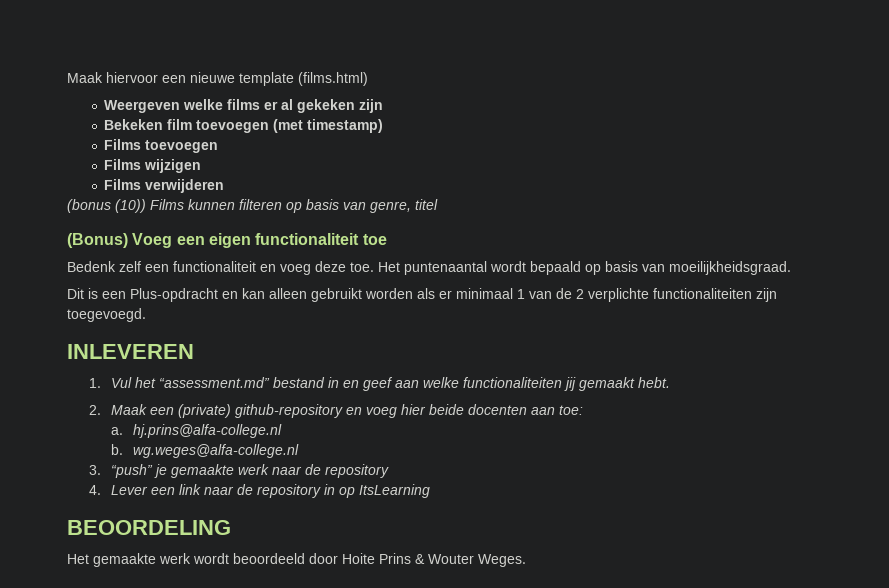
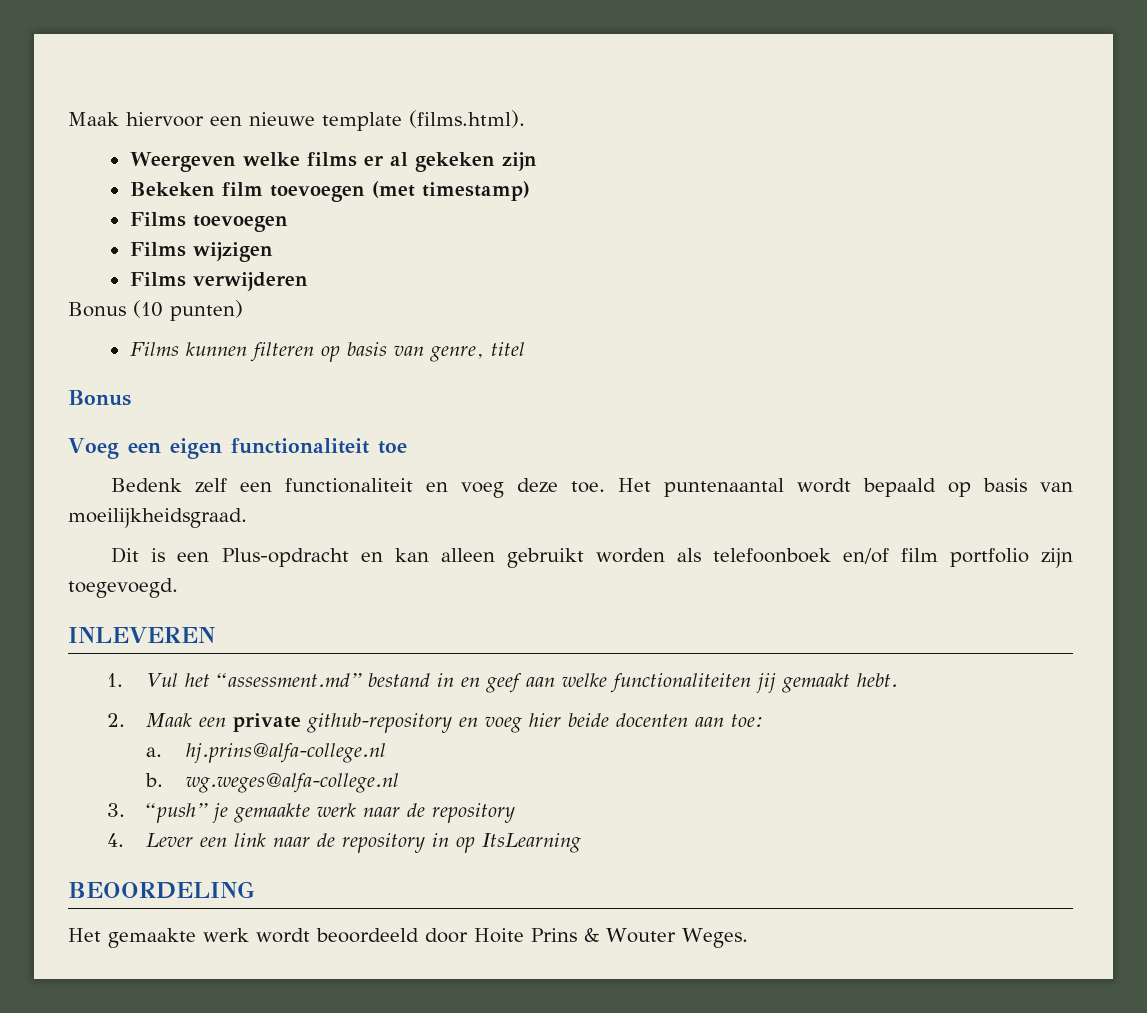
[298,72,368,86] (films.html) -> [409,110,525,128] (films.html).
[67,199,146,213] (bonus (10)) -> [68,300,243,321] Bonus (10 punten) //
[67,233,128,248] (Bonus) -> [68,390,131,406] Bonus //
[439,288,752,302] er minimaal 1 van de 2 verplichte functionaliteiten -> [712,548,1029,567] telefoonboek en/of film portfolio
[177,404,231,418] (private) -> [233,713,302,732] private

